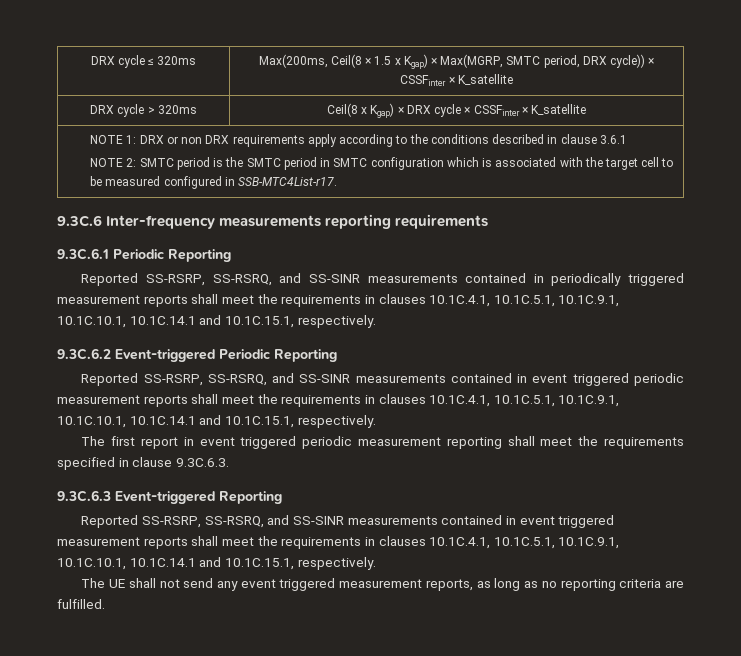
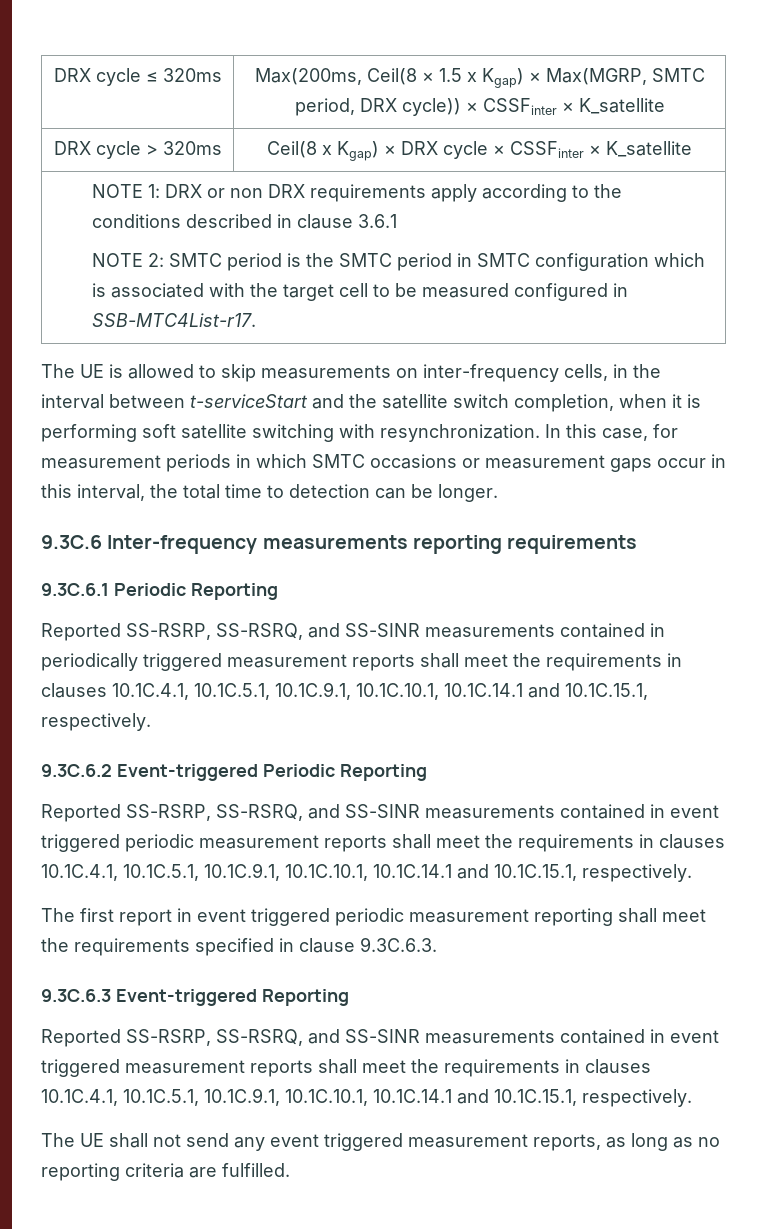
(338, 181) none -> [41,364,661,382] [41,394,701,412] [41,424,678,442] [41,454,726,472] [41,484,498,502] // The UE is allowed to skip measurements on inter-frequency cells, in the interval between t-serviceStart and the satellite switch completion, when it is performing soft satellite switching with resynchronization. In this case, for measurement periods in which SMTC occasions or measurement gaps occur in this interval, the total time to detection can be longer.

